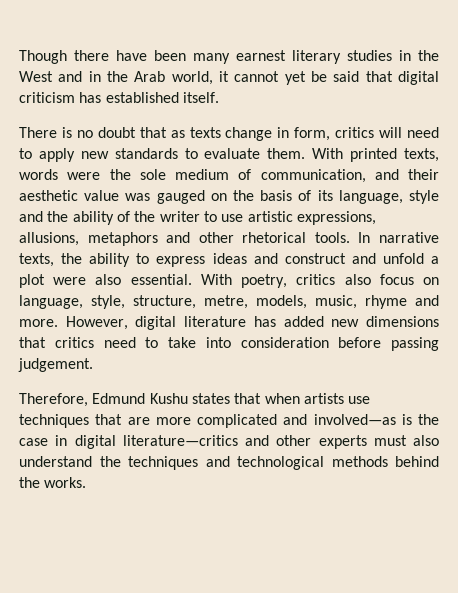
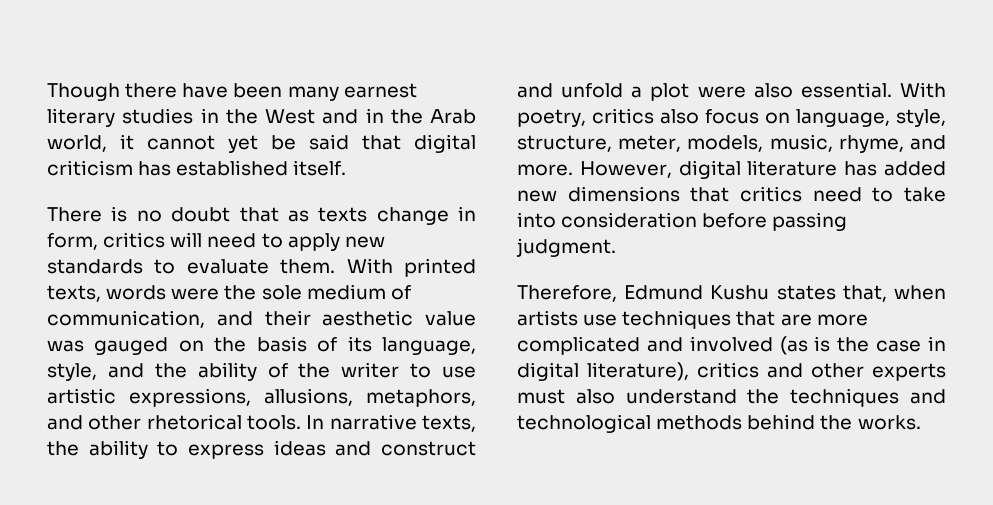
[408,190,439,204] style -> [47,363,97,381] style,
[87,232,158,246] metaphors -> [366,389,476,407] metaphors,
[204,295,248,309] metre, -> [618,135,682,152] meter,
[365,295,407,309] rhyme -> [838,135,904,153] rhyme,
[18,358,93,372] judgement. -> [516,238,616,257] judgment.
[234,393,262,404] that -> [842,285,887,302] that,
[313,414,396,425] involved—as -> [689,336,808,355] involved (as
[122,435,238,446] literature—critics -> [587,362,759,381] literature), critics

